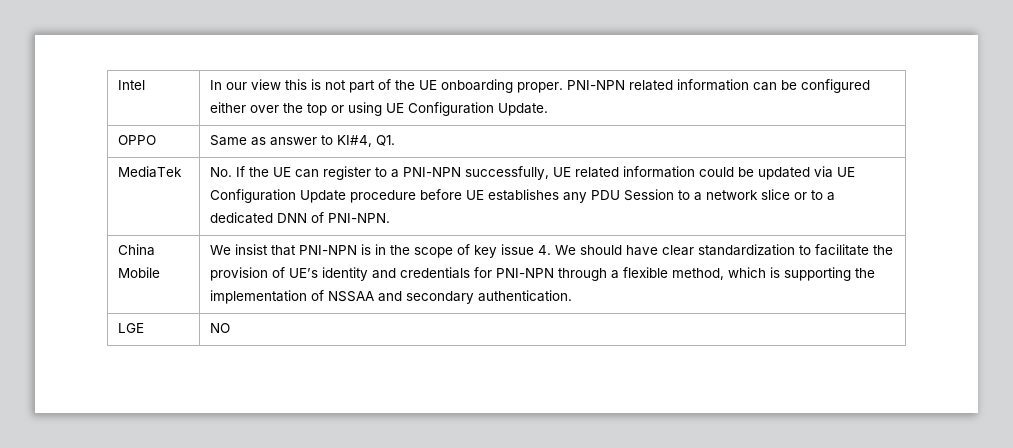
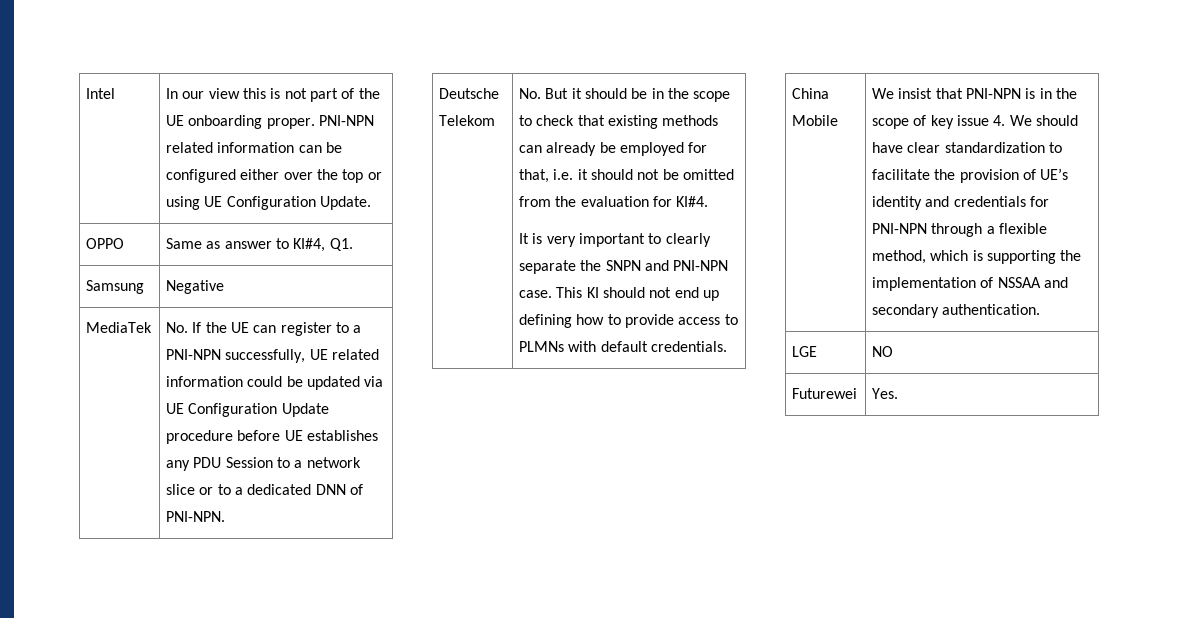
(395, 140) none -> [86,280,145,294] [166,280,225,294] // Samsung | Negative
(390, 218) none -> [439,88,500,99] [439,115,496,126] [519,88,731,102] [519,115,719,129] [519,142,708,156] [519,169,735,183] [519,196,709,207] [519,233,711,247] [519,260,729,274] [519,287,720,301] [519,314,738,328] [519,341,728,352] // Deutsche Telekom | No. But it should be in the scope to check that existing methods can already be employed for that, i.e. it should not be omitted from the evaluation for KI#4. // It is very important to clearly separate the SNPN and PNI-NPN case. This KI should not end up defining how to provide access to PLMNs with default credentials.
(230, 328) none -> [792,388,858,399] [872,388,899,399] // Futurewei | Yes.

